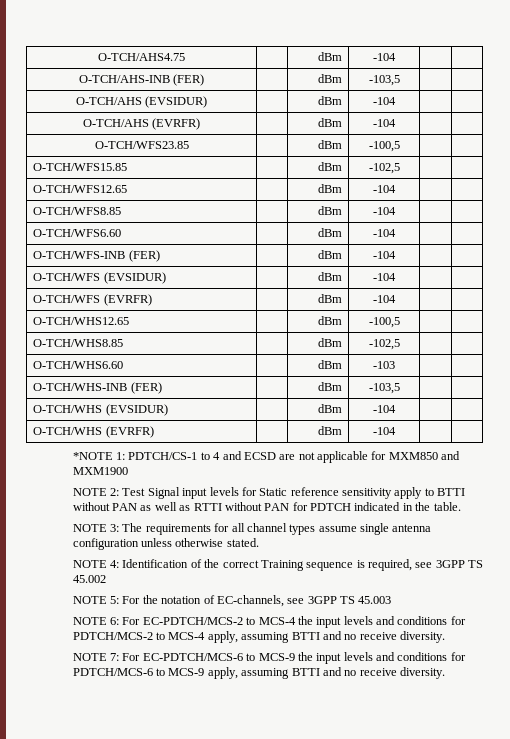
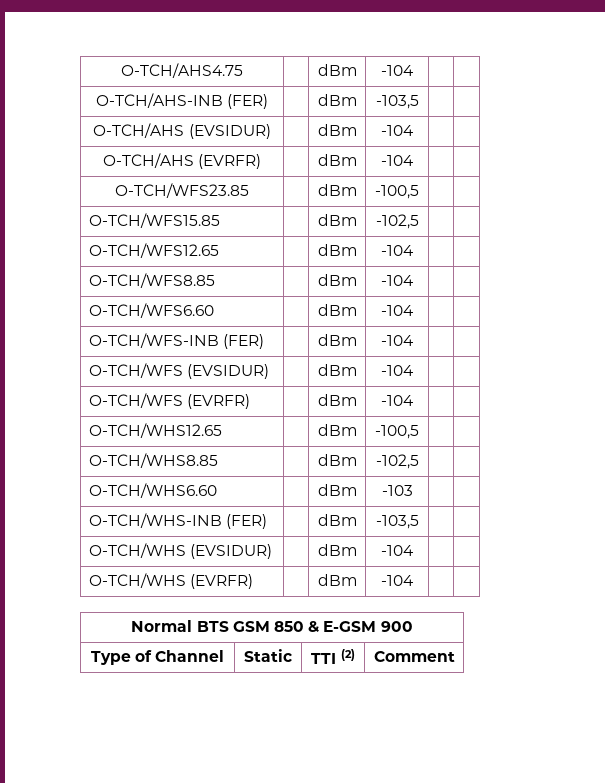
[72,451,461,463] [72,467,128,475] [72,487,466,499] [72,502,461,511] [72,523,432,535] [72,538,259,550] [72,559,484,571] [72,575,106,583] [72,595,392,607] [72,616,466,628] [72,631,446,643] [72,652,466,664] [72,667,446,679] // *NOTE 1: PDTCH/CS-1 to 4 and ECSD are not applicable for MXM850 and MXM1900 // NOTE 2: Test Signal input levels for Static reference sensitivity apply to BTTI without PAN as well as RTTI without PAN for PDTCH indicated in the table. // NOTE 3: The requirements for all channel types assume single antenna configuration unless otherwise stated. // NOTE 4: Identification of the correct Training sequence is required, see 3GPP TS 45.002 // NOTE 5: For the notation of EC-channels, see 3GPP TS 45.003 // NOTE 6: For EC-PDTCH/MCS-2 to MCS-4 the input levels and conditions for PDTCH/MCS-2 to MCS-4 apply, assuming BTTI and no receive diversity. // NOTE 7: For EC-PDTCH/MCS-6 to MCS-9 the input levels and conditions for PDTCH/MCS-6 to MCS-9 apply, assuming BTTI and no receive diversity. -> [131,620,413,632] [90,650,225,665] [244,649,292,662] [311,649,355,664] [373,651,455,662] // Normal BTS GSM 850 & E-GSM 900 // Type of Channel | Static | TTI (2) | Comment

